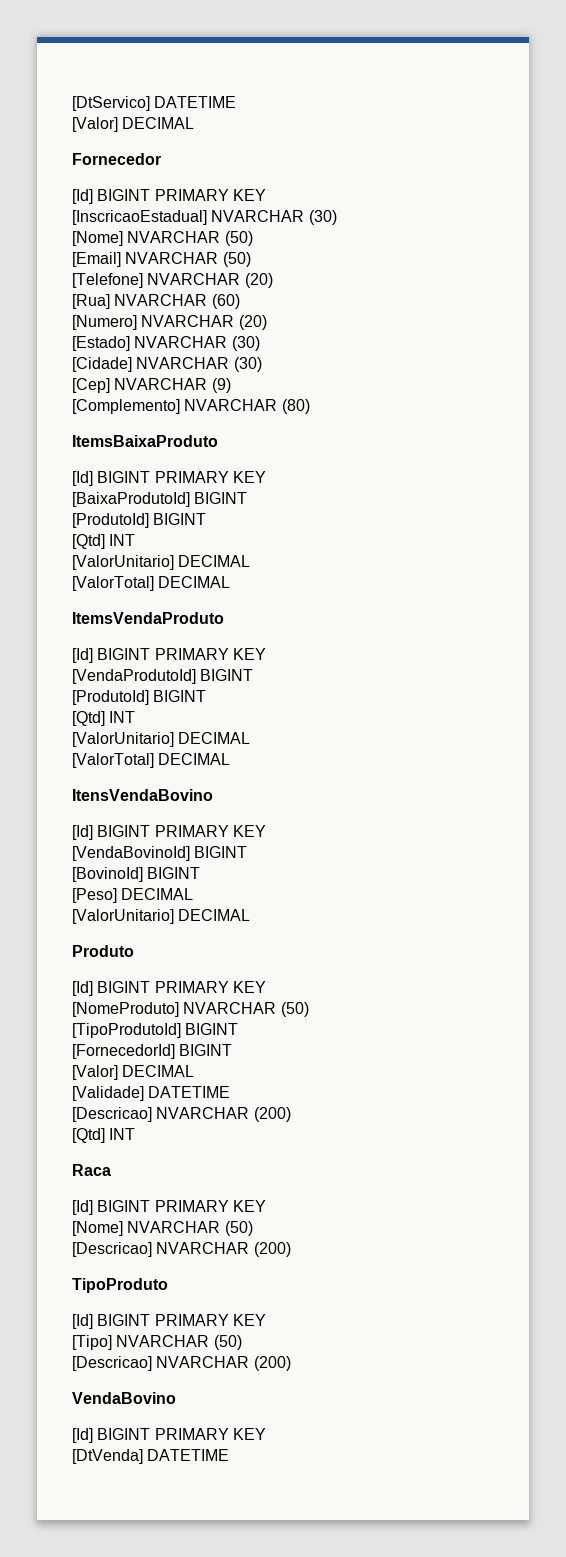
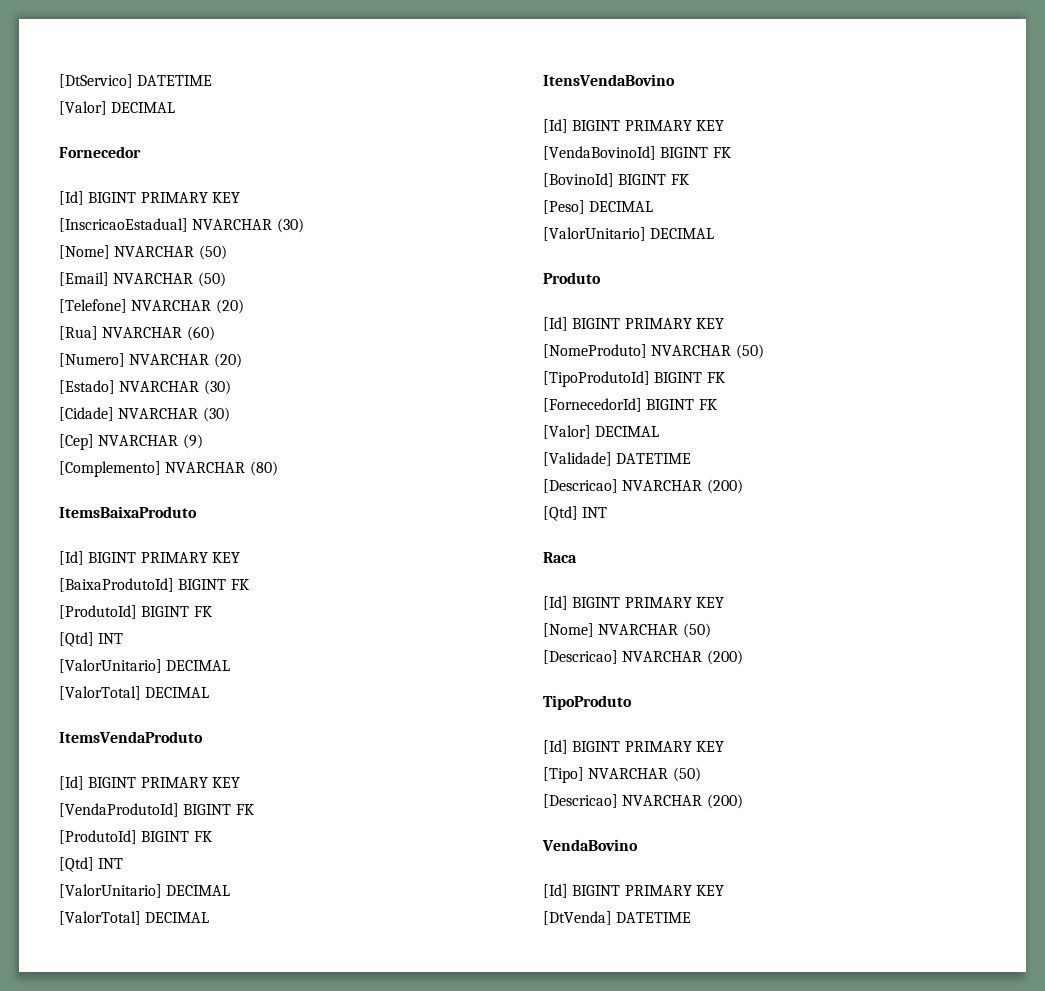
[72,513,207,528] // [ProdutoId] BIGINT -> [230,579,249,590] [59,605,212,619] FK // [ProdutoId] BIGINT FK
[72,690,207,705] // [ProdutoId] BIGINT -> [235,804,254,815] [59,830,212,844] FK // [ProdutoId] BIGINT FK
(248, 852) none -> [712,147,731,158] FK
(201, 873) none -> [670,174,689,185] FK
(239, 1029) none -> [706,372,725,383] FK
(233, 1050) none -> [698,399,717,410] FK

